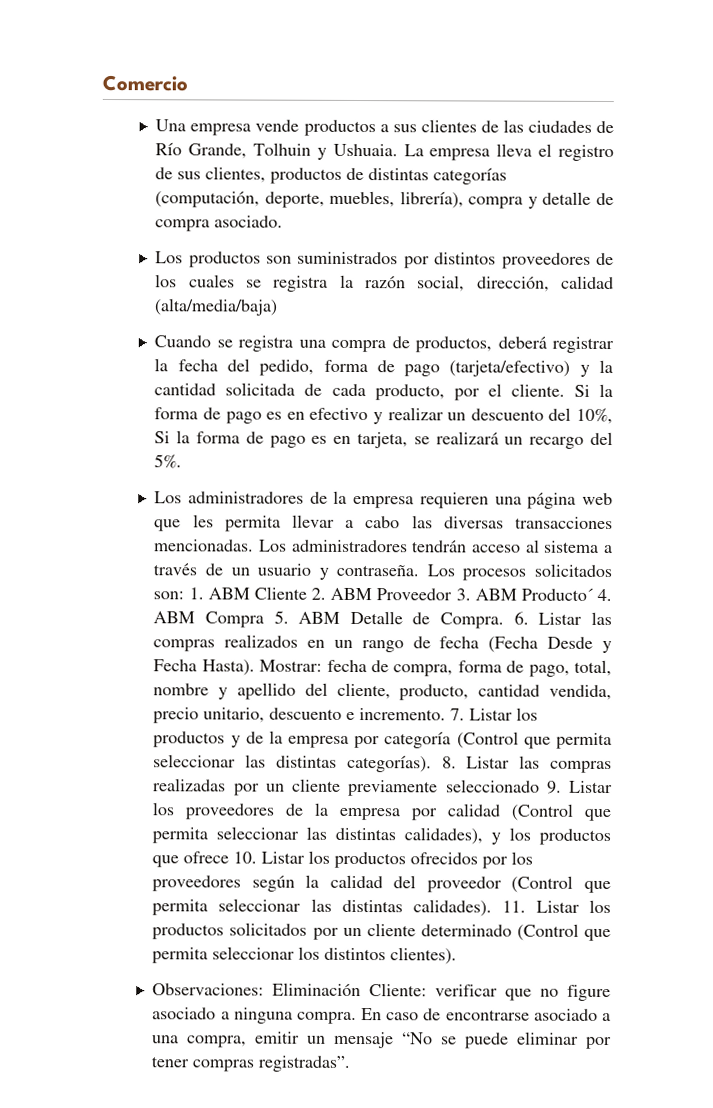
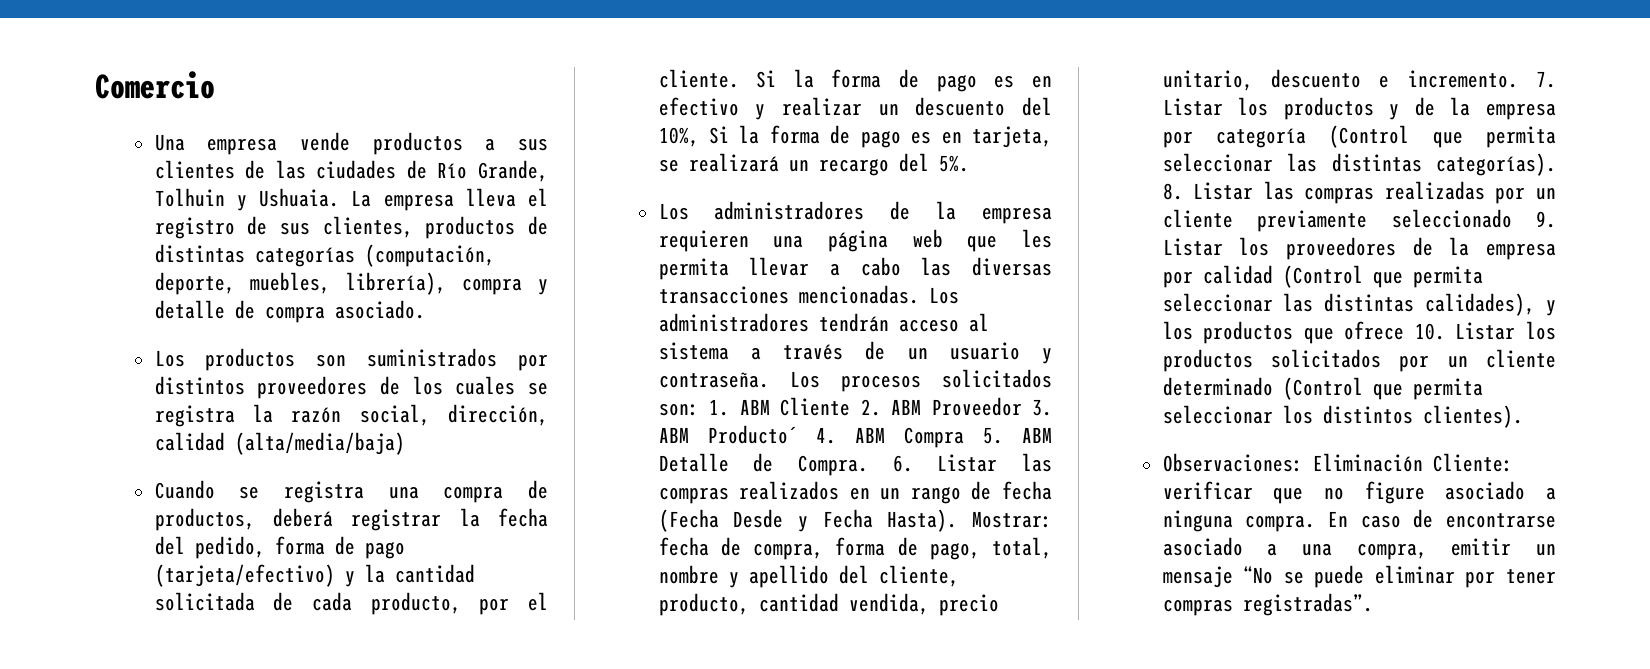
[410,851,534,869] [152,874,611,894] [152,898,612,917] [152,923,225,940] ofrecidos por los proveedores según la calidad del proveedor (Control que permita seleccionar las distintas calidades). 11. Listar los productos -> (1253, 360) none

